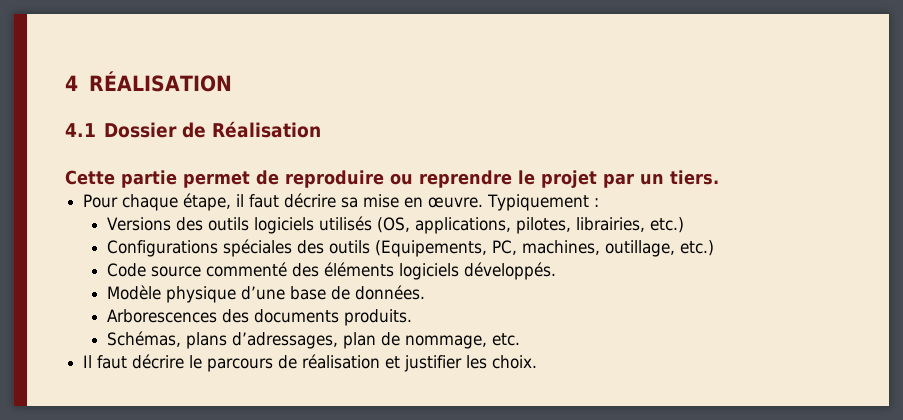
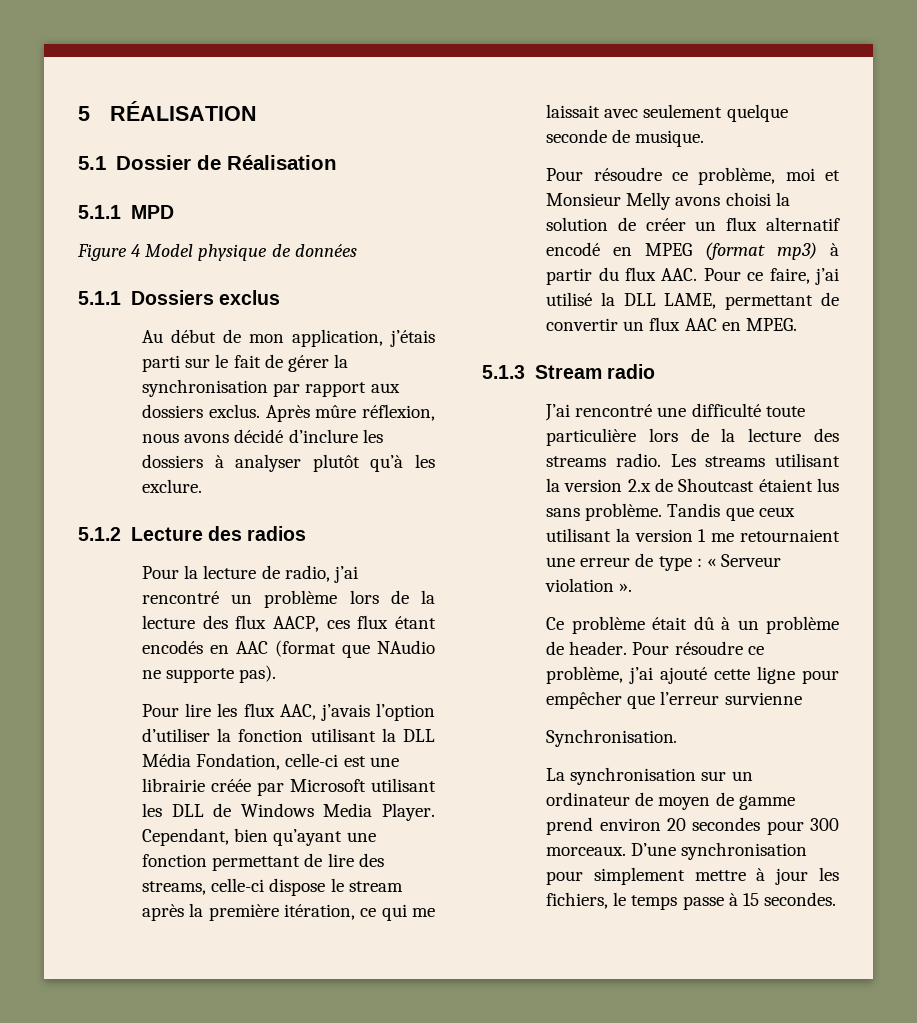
[65,75,78,91] 4 -> [78,106,90,121] 5
[65,123,96,137] 4.1 -> [78,156,106,170] 5.1
[65,170,719,188] [83,193,600,211] [107,216,685,234] [107,239,715,257] [107,262,557,280] [107,285,426,303] [107,309,413,326] [107,331,521,349] [83,354,538,372] Cette partie permet de reproduire ou reprendre le projet par un tiers. // Pour chaque étape, il faut décrire sa mise en œuvre. Typiquement : // Versions des outils logiciels utilisés (OS, applications, pilotes, librairies, etc.) // Configurations spéciales des outils (Equipements, PC, machines, outillage, etc.) // Code source commenté des éléments logiciels développés. // Modèle physique d’une base de données. // Arborescences des documents produits. // Schémas, plans d’adressages, plan de nommage, etc. // Il faut décrire le parcours de réalisation et justifier les choix. -> [78,205,174,219] [77,244,357,261] [78,290,280,305] [142,329,435,347] [142,354,348,372] [142,379,400,397] [142,404,436,422] [142,429,383,443] [142,454,436,472] [142,479,203,493] [78,526,307,541] [142,565,358,583] [142,590,436,608] [142,615,436,632] [142,640,435,658] [142,665,277,683] [142,703,435,721] [142,728,436,742] [142,753,399,770] [142,778,437,796] [142,803,436,821] [142,828,376,846] [142,853,384,871] [142,878,403,896] [142,903,436,921] [546,104,788,122] [546,129,705,147] [546,167,840,185] [546,192,790,210] [546,217,840,231] [546,242,839,260] [546,267,839,285] [546,292,839,310] [546,317,797,331] [482,364,655,379] [545,403,805,421] [546,428,839,446] [546,453,840,467] [546,478,839,492] [546,503,795,521] [546,528,840,542] [546,553,781,571] [545,578,633,592] [546,616,839,634] [546,641,764,655] [546,666,839,684] [546,691,802,709] [546,729,678,747] [546,767,753,785] [546,792,795,810] [546,817,839,835] [546,842,808,860] [546,867,839,885] [546,892,836,910] 5.1.1 MPD // Figure 4 Model physique de données // 5.1.1 Dossiers exclus // Au début de mon application, j’étais parti sur le fait de gérer la synchronisation par rapport aux dossiers exclus. Après mûre réflexion, nous avons décidé d’inclure les dossiers à analyser plutôt qu’à les exclure. // 5.1.2 Lecture des radios // Pour la lecture de radio, j’ai rencontré un problème lors de la lecture des flux AACP, ces flux étant encodés en AAC (format que NAudio ne supporte pas). // Pour lire les flux AAC, j’avais l’option d’utiliser la fonction utilisant la DLL Média Fondation, celle-ci est une librairie créée par Microsoft utilisant les DLL de Windows Media Player. Cependant, bien qu’ayant une fonction permettant de lire des streams, celle-ci dispose le stream après la première itération, ce qui me laissait avec seulement quelque seconde de musique. // Pour résoudre ce problème, moi et Monsieur Melly avons choisi la solution de créer un flux alternatif encodé en MPEG (format mp3) à partir du flux AAC. Pour ce faire, j’ai utilisé la DLL LAME, permettant de convertir un flux AAC en MPEG. // 5.1.3 Stream radio // J’ai rencontré une difficulté toute particulière lors de la lecture des streams radio. Les streams utilisant la version 2.x de Shoutcast étaient lus sans problème. Tandis que ceux utilisant la version 1 me retournaient une erreur de type : « Serveur violation ». // Ce problème était dû à un problème de header. Pour résoudre ce problème, j’ai ajouté cette ligne pour empêcher que l’erreur survienne // Synchronisation. // La synchronisation sur un ordinateur de moyen de gamme prend environ 20 secondes pour 300 morceaux. D’une synchronisation pour simplement mettre à jour les fichiers, le temps passe à 15 secondes.

